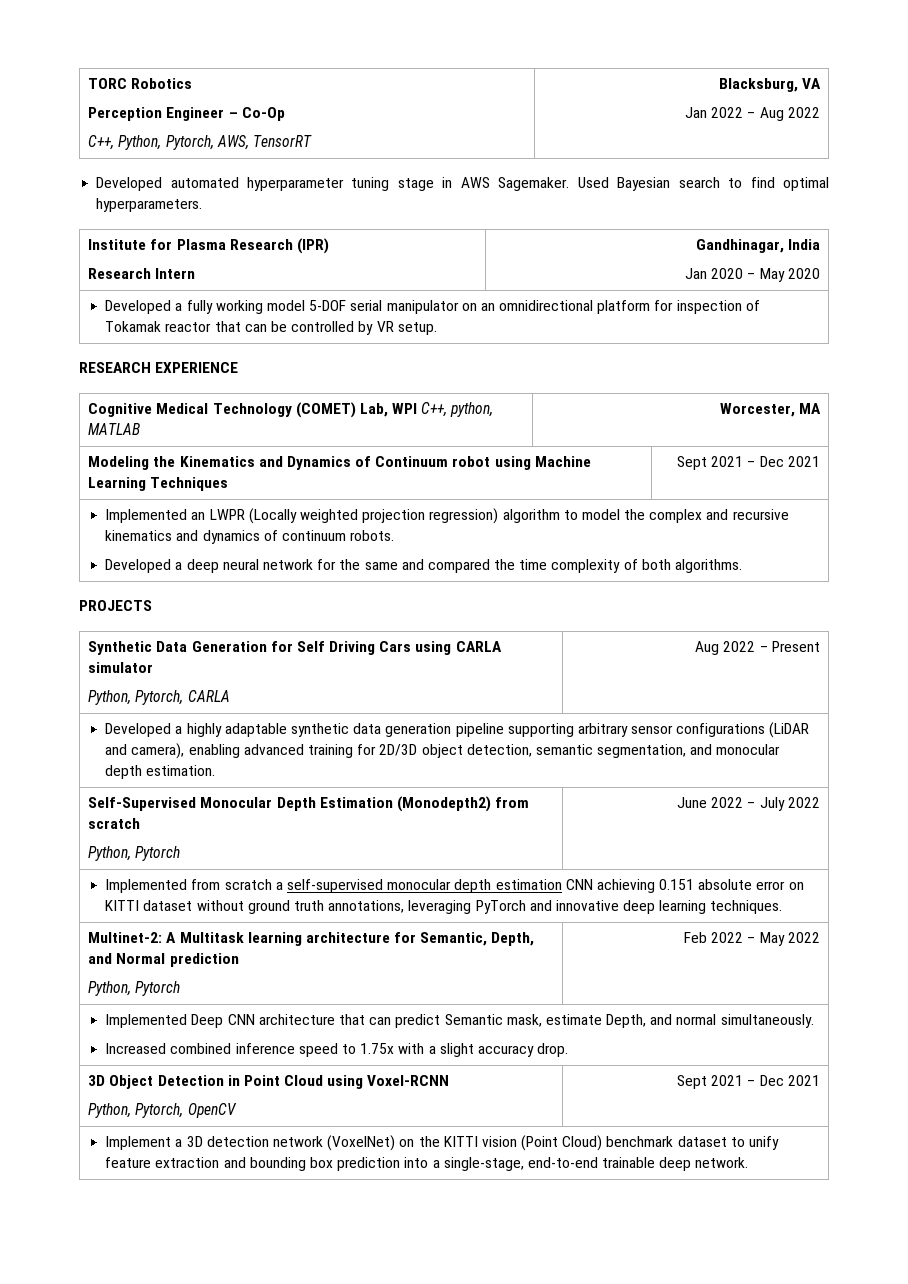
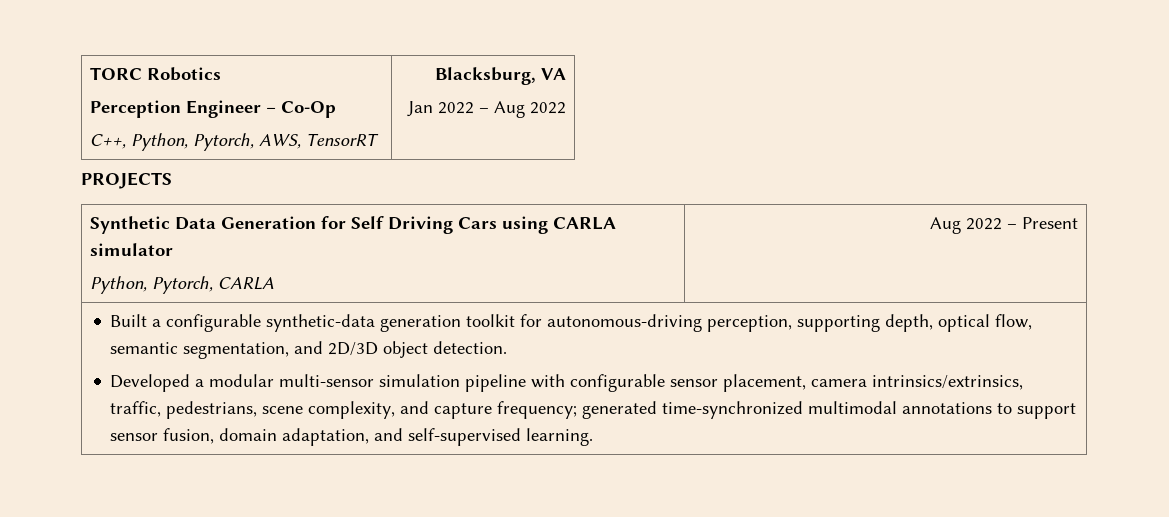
[96,177,830,191] [96,198,203,212] [88,238,329,254] [88,268,196,279] [695,239,820,253] [685,268,820,282] [105,300,760,314] [105,321,437,335] [79,362,239,373] [88,402,494,418] [88,423,141,435] [719,403,821,417] [88,456,591,470] [88,477,229,491] [677,456,820,470] [105,508,789,524] [105,530,395,544] [105,559,742,573] // Developed automated hyperparameter tuning stage in AWS Sagemaker. Used Bayesian search to find optimal hyperparameters. // Institute for Plasma Research (IPR) // Research Intern | Gandhinagar, India // Jan 2020 – May 2020 // Developed a fully working model 5-DOF serial manipulator on an omnidirectional platform for inspection of Tokamak reactor that can be controlled by VR setup. // RESEARCH EXPERIENCE // Cognitive Medical Technology (COMET) Lab, WPI C++, python, MATLAB | Worcester, MA // Modeling the Kinematics and Dynamics of Continuum robot using Machine Learning Techniques | Sept 2021 – Dec 2021 // Implemented an LWPR (Locally weighted projection regression) algorithm to model the complex and recursive kinematics and dynamics of continuum robots. // Developed a deep neural network for the same and compared the time complexity of both algorithms. -> (566, 108) none
[105,722,810,738] [105,743,781,759] [105,765,216,779] [88,796,530,812] [88,818,141,829] [88,846,181,861] [677,797,820,811] [105,879,804,893] [105,900,783,914] [88,932,535,946] [88,953,239,967] [88,981,181,996] [684,932,820,946] [105,1014,814,1028] [105,1043,569,1057] [88,1075,450,1089] [88,1103,237,1118] [677,1075,820,1089] [105,1135,779,1151] [105,1157,749,1171] Developed a highly adaptable synthetic data generation pipeline supporting arbitrary sensor configurations (LiDAR and camera), enabling advanced training for 2D/3D object detection, semantic segmentation, and monocular depth estimation. // Self-Supervised Monocular Depth Estimation (Monodepth2) from scratch // Python, Pytorch | June 2022 – July 2022 // Implemented from scratch a self-supervised monocular depth estimation CNN achieving 0.151 absolute error on KITTI dataset without ground truth annotations, leveraging PyTorch and innovative deep learning techniques. // Multinet-2: A Multitask learning architecture for Semantic, Depth, and Normal prediction // Python, Pytorch | Feb 2022 – May 2022 // Implemented Deep CNN architecture that can predict Semantic mask, estimate Depth, and normal simultaneously. // Increased combined inference speed to 1.75x with a slight accuracy drop. // 3D Object Detection in Point Cloud using Voxel-RCNN // Python, Pytorch, OpenCV | Sept 2021 – Dec 2021 // Implement a 3D detection network (VoxelNet) on the KITTI vision (Point Cloud) benchmark dataset to unify feature extraction and bounding box prediction into a single-stage, end-to-end trainable deep network. -> [110,314,1033,332] [110,341,508,359] [110,374,1024,392] [110,401,1077,419] [110,428,594,446] Built a configurable synthetic-data generation toolkit for autonomous-driving perception, supporting depth, optical flow, semantic segmentation, and 2D/3D object detection. // Developed a modular multi-sensor simulation pipeline with configurable sensor placement, camera intrinsics/extrinsics, traffic, pedestrians, scene complexity, and capture frequency; generated time-synchronized multimodal annotations to support sensor fusion, domain adaptation, and self-supervised learning.

